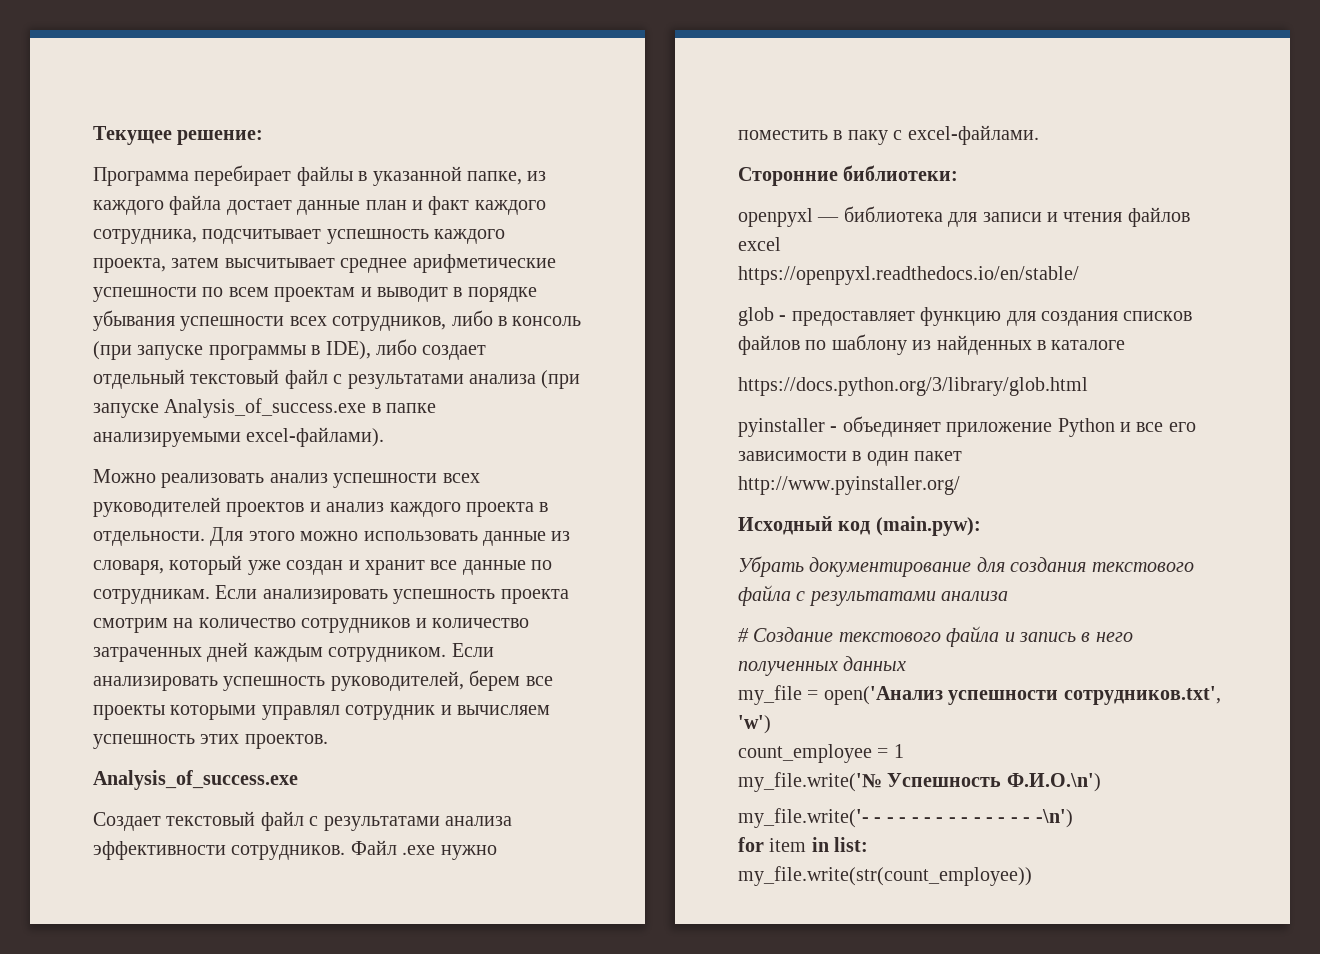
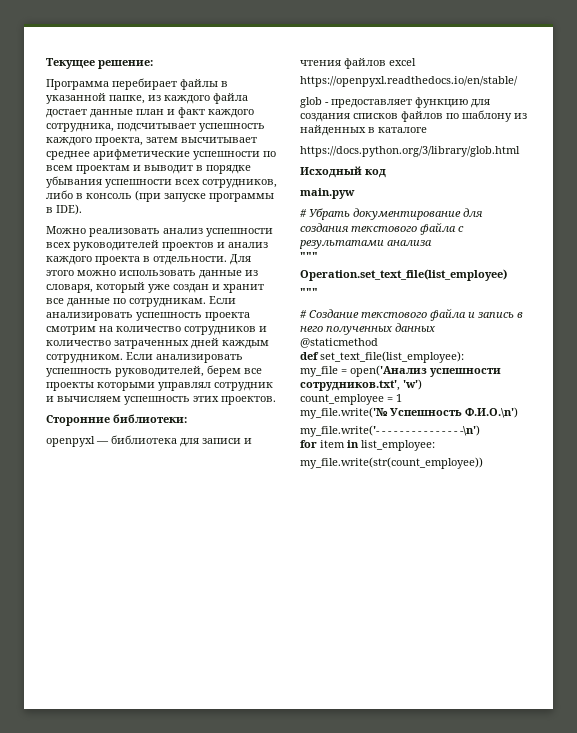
[325,339,487,360] [93,369,581,389] [93,398,437,418] [93,427,385,447] IDE), либо создает отдельный текстовый файл с результатами анализа (при запуске Analysis_of_success.exe в папке анализируемыми excel-файлами). -> [56,204,82,215] IDE).
[93,770,298,790] [93,811,512,831] [93,840,497,860] [738,125,1039,145] // Analysis_of_success.exe // Создает текстовый файл с результатами анализа эффективности сотрудников. Файл .exe нужно поместить в паку с excel-файлами. -> (276, 400) none
[738,416,1196,437] [738,451,963,466] [738,476,960,495] // pyinstaller - объединяет приложение Python и все его зависимости в один пакет // http://www.pyinstaller.org/ -> (520, 151) none
[875,516,981,536] (main.pyw): // -> [300,188,355,199] [300,209,307,217] // main.pyw // #
(1009, 596) none -> [300,252,318,260] [300,269,507,281] [300,288,318,296] // """ // Operation.set_text_file(list_employee) // """
(907, 663) none -> [300,338,378,348] [300,351,464,363] // @staticmethod // def set_text_file(list_employee):
[834,837,869,852] list: -> [361,440,435,451] list_employee:

